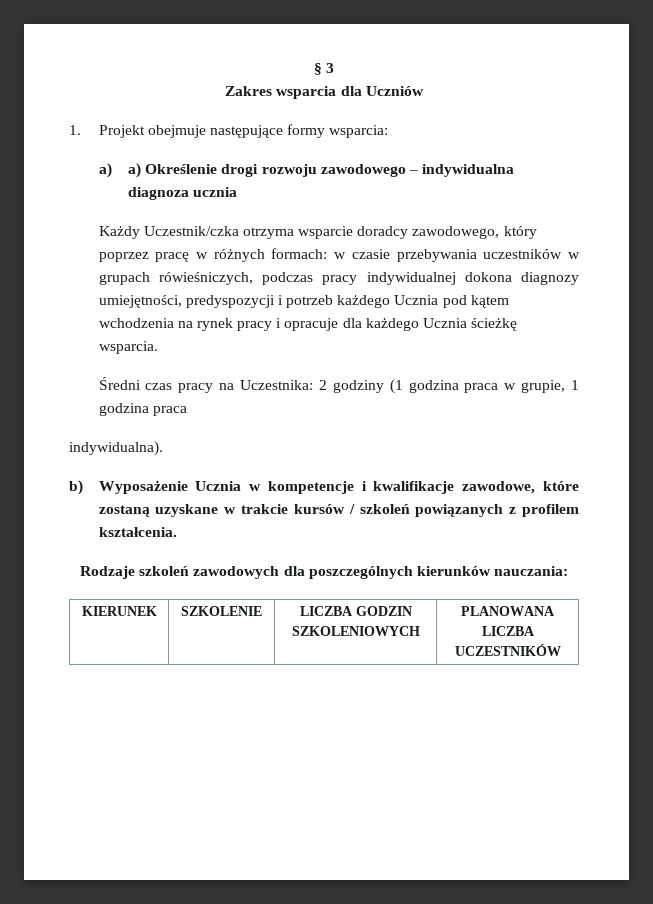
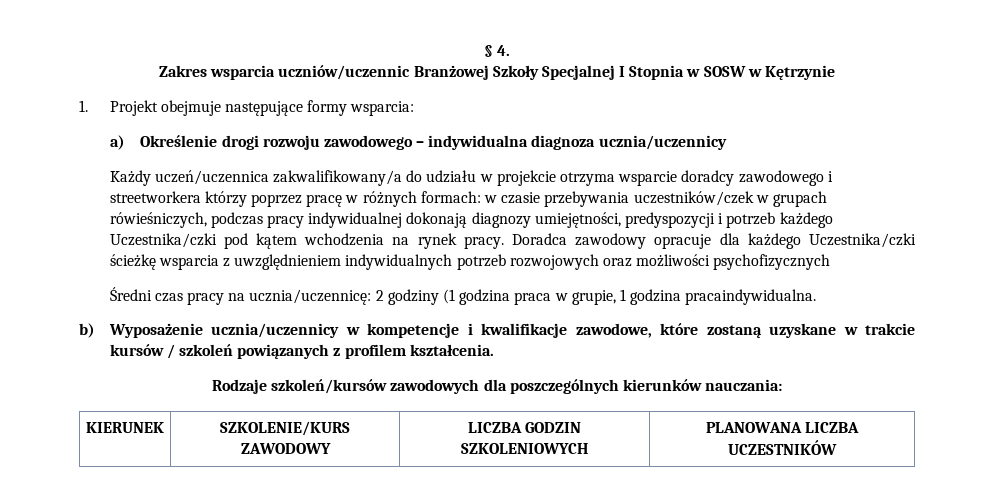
[326,63,335,73] 3 -> [497,45,511,56] 4.
[340,86,424,96] dla Uczniów -> [278,65,836,80] uczniów/uczennic Branżowej Szkoły Specjalnej I Stopnia w SOSW w Kętrzynie
[127,163,141,178] a) -> (125, 142) none
[193,187,238,197] ucznia -> [598,135,727,150] ucznia/uczennicy
[143,226,537,239] Uczestnik/czka otrzyma wsparcie doradcy zawodowego, który -> [154,170,833,186] [109,191,247,207] uczeń/uczennica zakwalifikowany/a do udziału w projekcie otrzyma wsparcie doradcy zawodowego i streetworkera którzy
[483,249,563,259] uczestników -> [633,191,754,206] uczestników/czek
[464,272,512,282] dokona -> [406,212,468,228] dokonają
[394,295,439,305] Ucznia -> [109,233,217,248] Uczestnika/czki
[237,318,518,331] [98,341,158,354] pracy i opracuje dla każdego Ucznia ścieżkę wsparcia. -> [463,233,916,249] [109,254,831,270] pracy. Doradca zawodowy opracuje dla każdego Uczestnika/czki ścieżkę wsparcia z uwzględnieniem indywidualnych potrzeb rozwojowych oraz możliwości psychofizycznych
[239,380,313,390] Uczestnika: -> [249,289,372,305] ucznia/uczennicę:
[152,406,187,416] [69,441,163,456] praca // indywidualna). -> [685,289,817,305] pracaindywidualna.
[195,481,242,491] Ucznia -> [211,323,340,338] ucznia/uczennicy
[139,566,190,576] szkoleń -> [271,379,388,394] szkoleń/kursów
[181,606,262,616] SZKOLENIE -> [220,421,350,436] [240,443,331,454] SZKOLENIE/KURS ZAWODOWY

